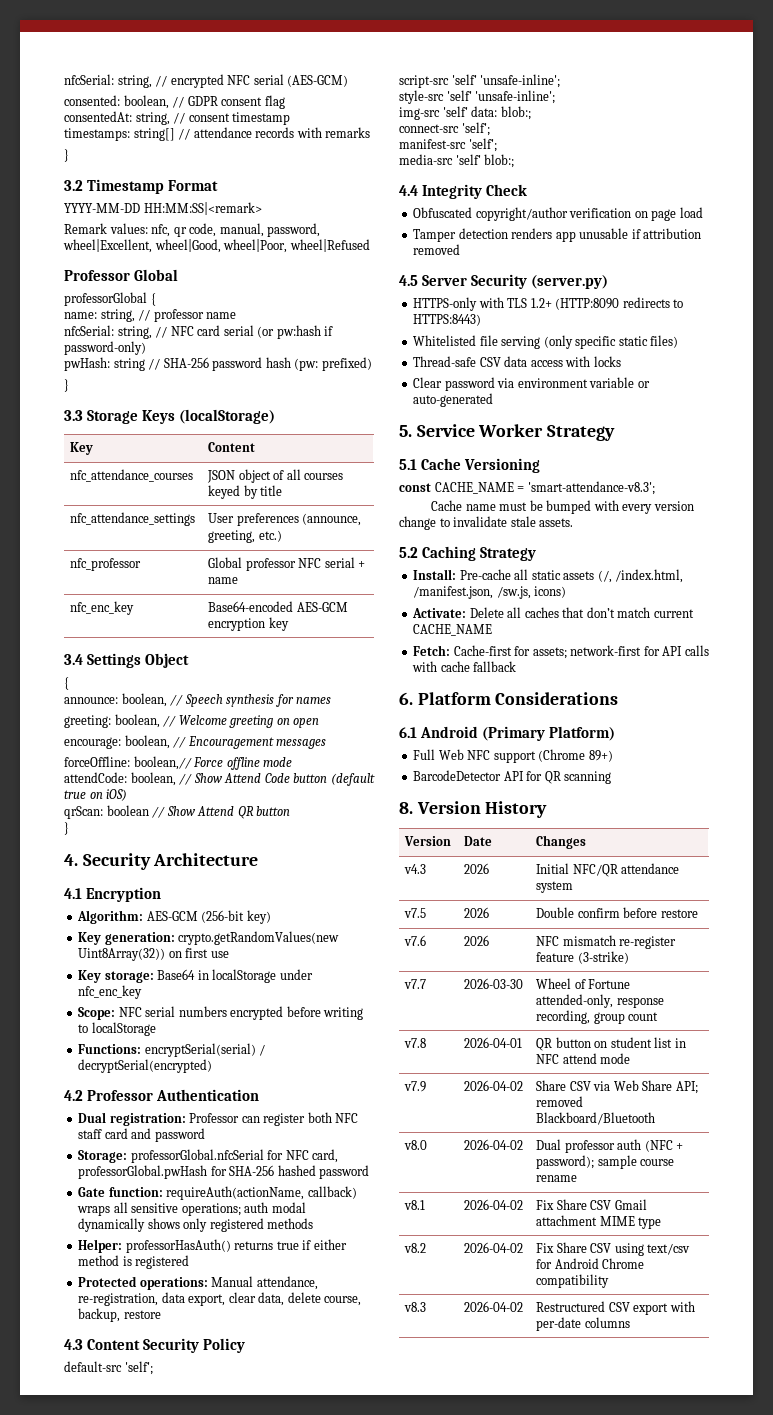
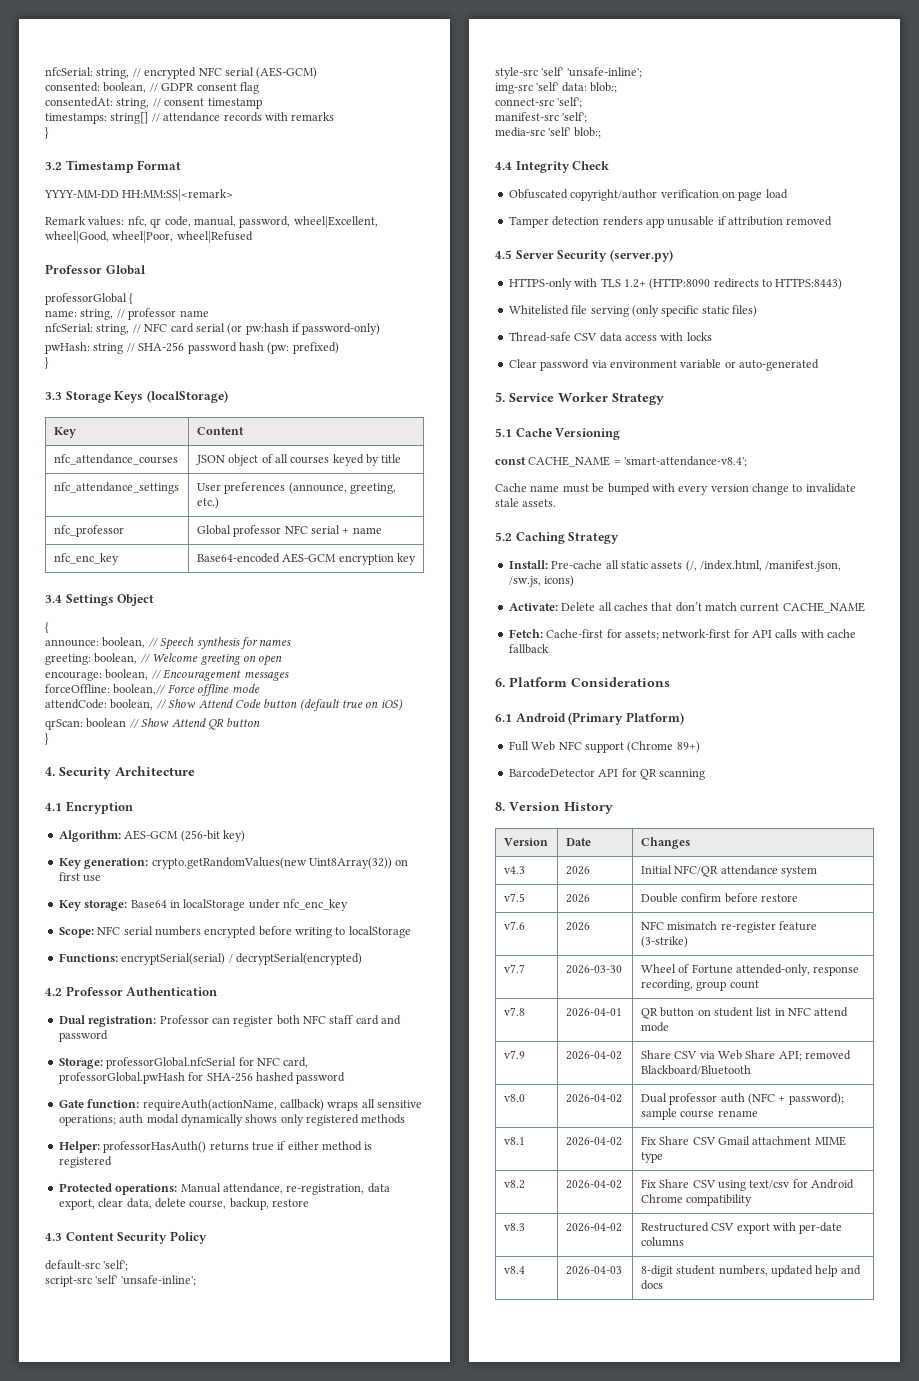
[527,481,655,495] 'smart-attendance-v8.3'; -> [624,456,748,467] 'smart-attendance-v8.4';
(630, 1322) none -> [503,1266,525,1274] [565,1266,622,1275] [640,1265,861,1277] [640,1280,663,1290] // v8.4 | 2026-04-03 | 8-digit student numbers, updated help and docs

